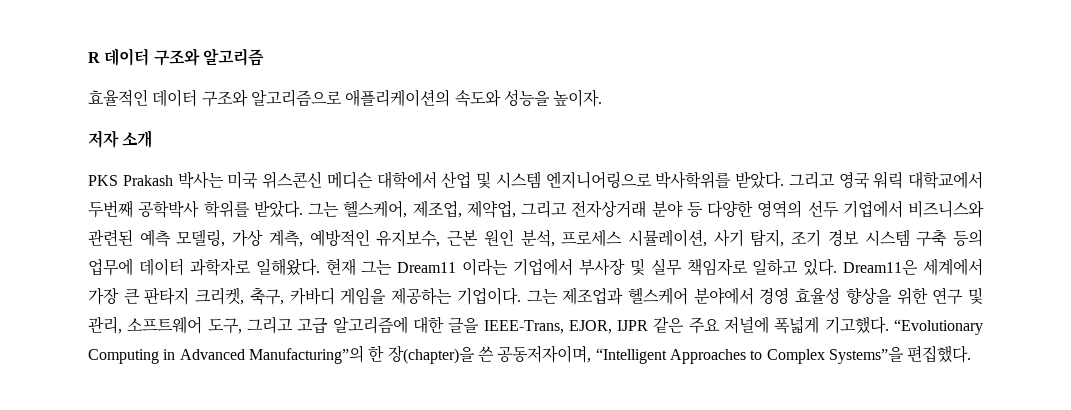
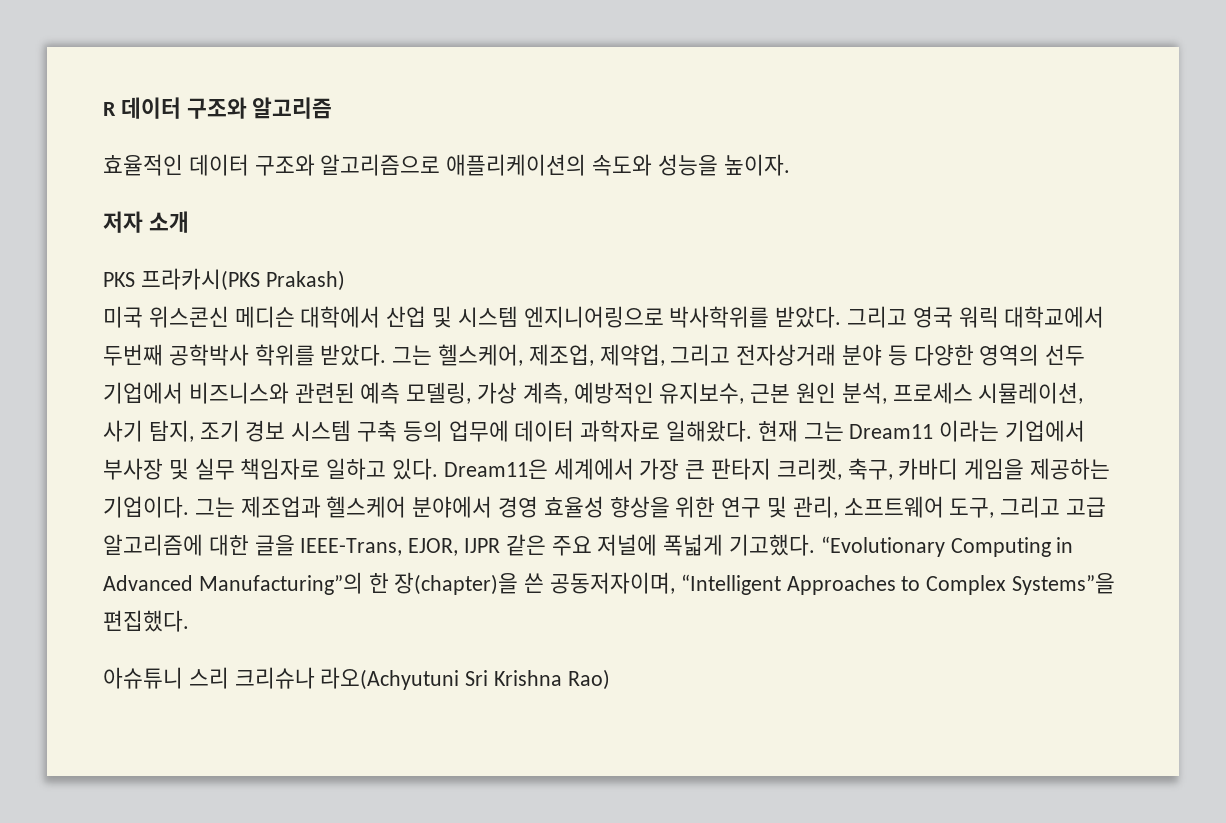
[122,171,224,189] Prakash 박사는 -> [140,268,345,291] 프라카시(PKS Prakash) //
(972, 354) none -> [103,667,610,690] // 아슈튜니 스리 크리슈나 라오(Achyutuni Sri Krishna Rao)

